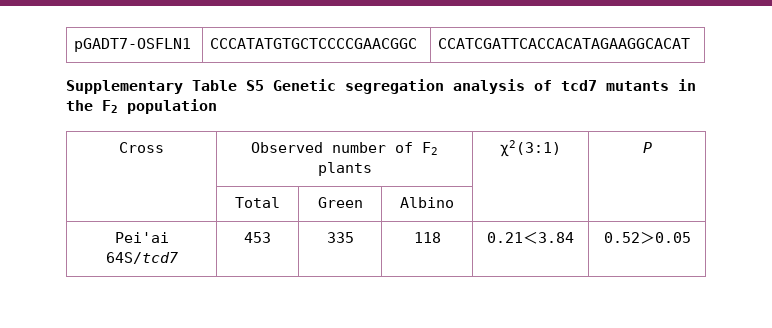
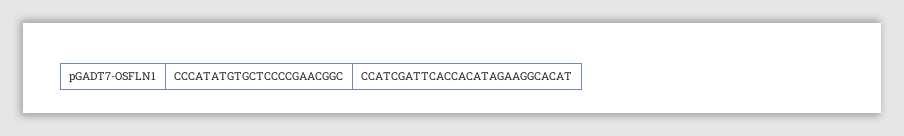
[66,79,696,94] [66,99,217,114] [119,142,164,153] [251,142,438,155] [317,162,372,176] [500,140,561,157] [642,142,652,153] [235,197,280,208] [317,197,363,208] [400,197,454,208] [114,232,169,243] [105,252,178,264] [244,232,271,243] [326,232,354,243] [413,232,441,243] [487,232,574,244] [603,232,691,244] // Supplementary Table S5 Genetic segregation analysis of tcd7 mutants in the F2 population // Cross | Observed number of F2 plants | χ2(3:1) | P // | Total | Green | Albino | | // Pei'ai 64S/tcd7 | 453 | 335 | 118 | 0.21＜3.84 | 0.52＞0.05 -> (572, 76) none

